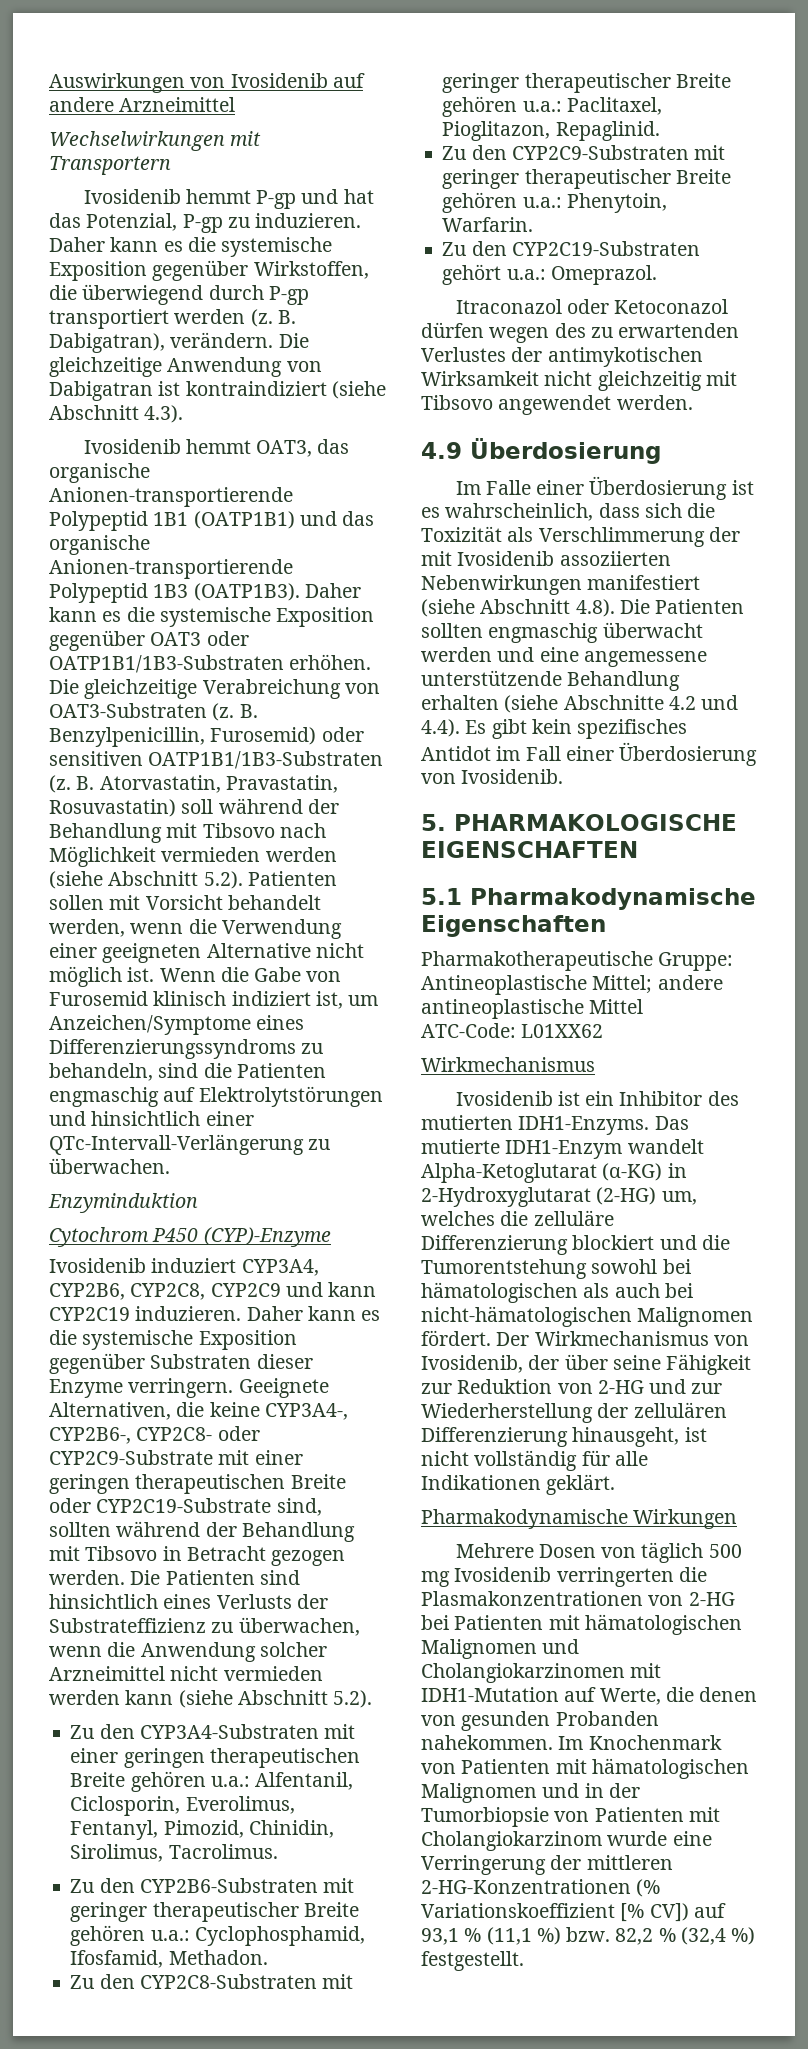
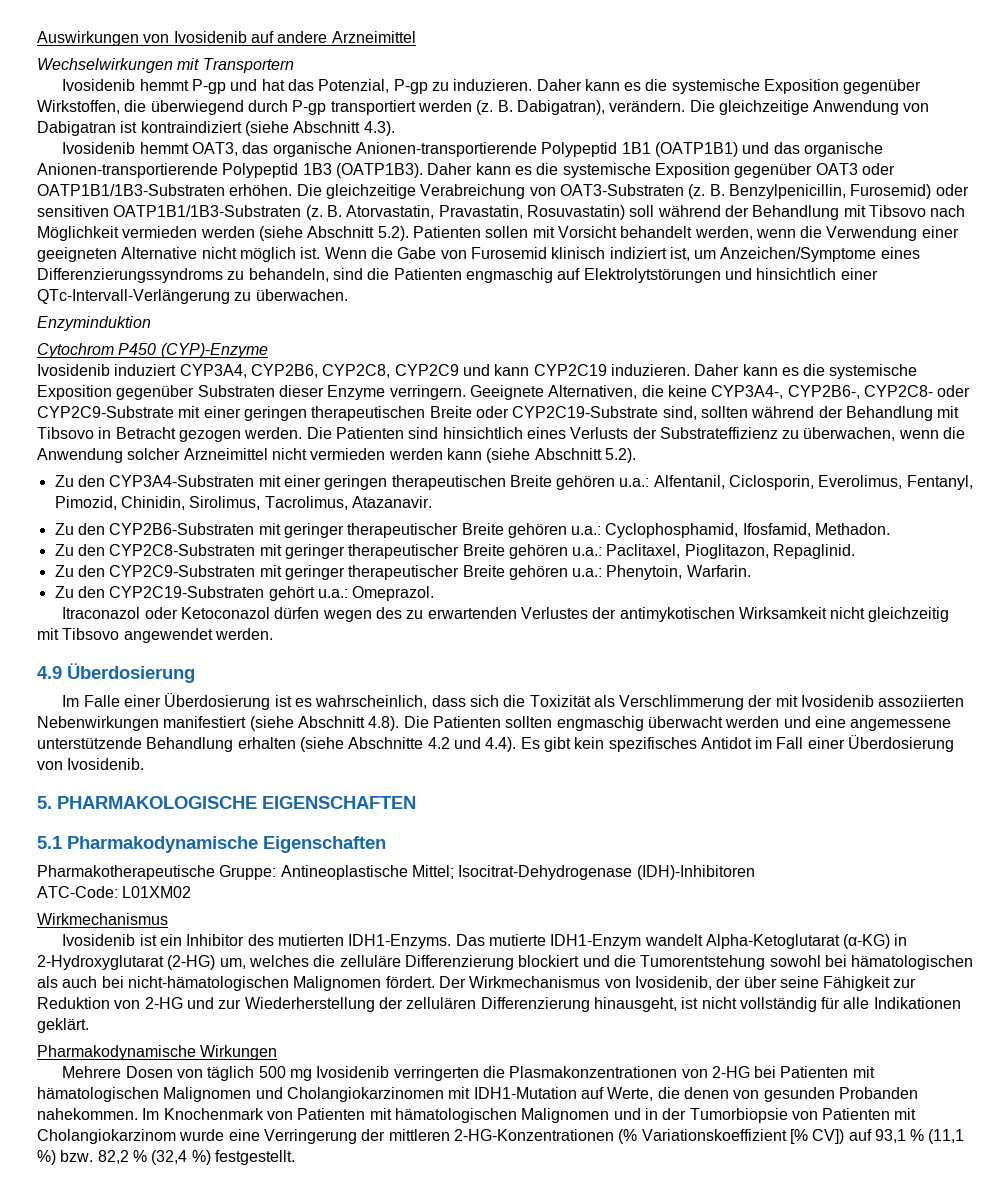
[168,1844,278,1859] Tacrolimus. -> [264,496,432,510] Tacrolimus, Atazanavir.
[657,975,723,990] [421,999,644,1019] andere antineoplastische Mittel -> [458,865,755,880] Isocitrat-Dehydrogenase (IDH)-Inhibitoren
[521,1024,604,1038] L01XX62 -> [122,886,192,898] L01XM02

